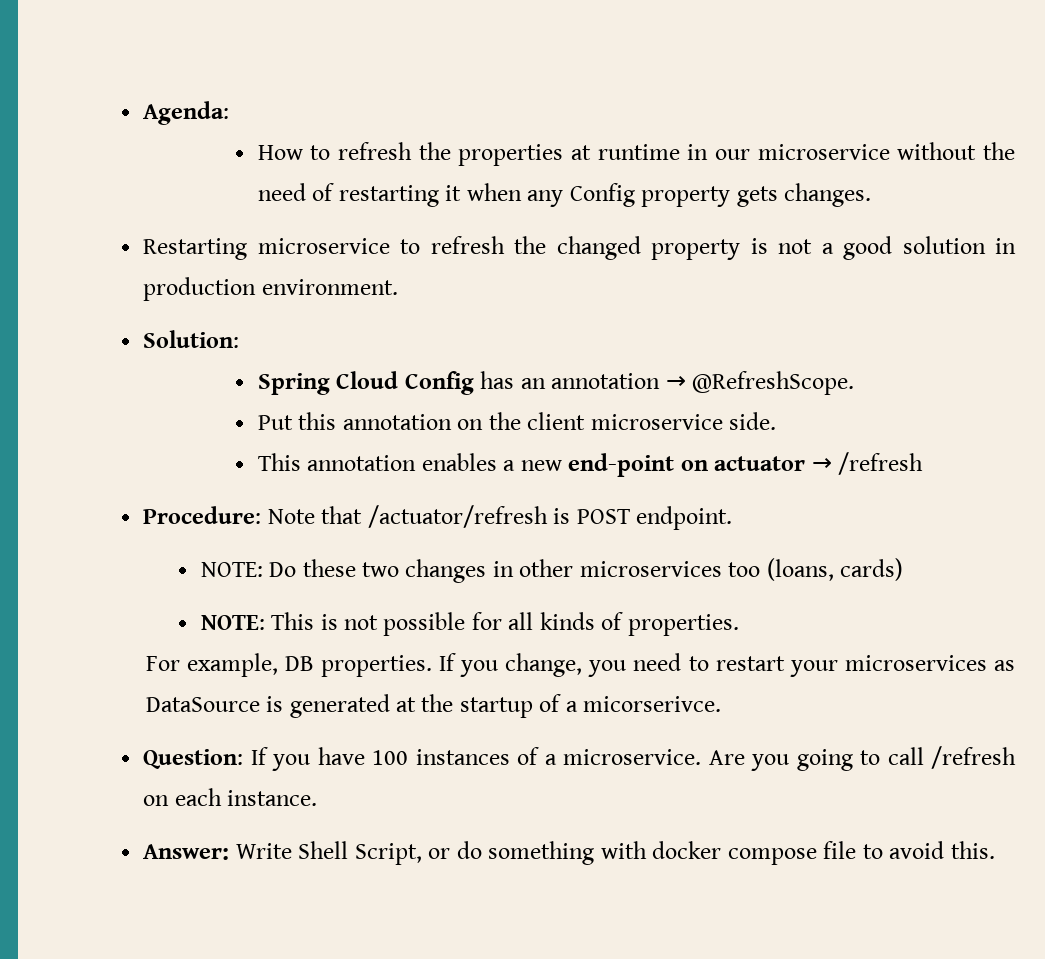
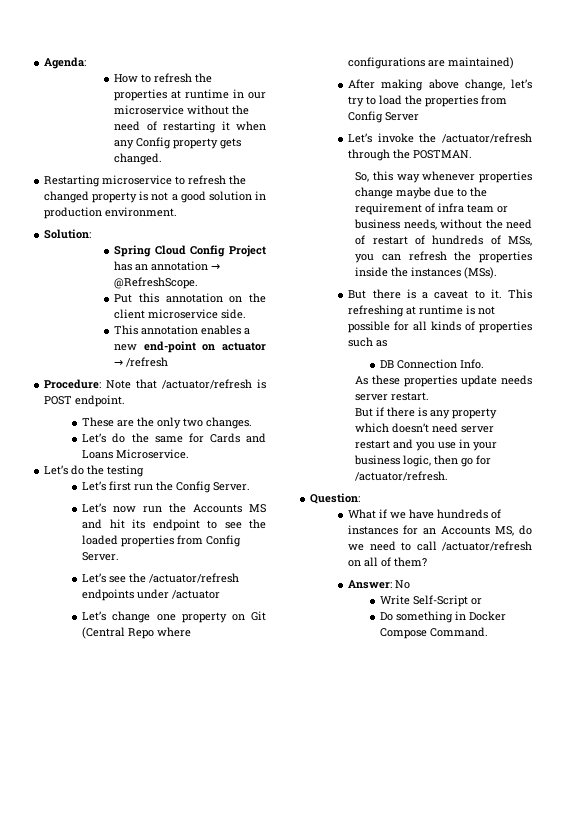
[783,183,871,207] changes. -> [114,153,163,165] changed.
(474, 383) none -> [229,245,266,257] Project
[200,558,904,583] [200,612,315,630] NOTE: Do these two changes in other microservices too (loans, cards) // NOTE: This -> [82,417,253,429] [82,433,266,443] [82,449,190,459] [44,465,145,477] [82,481,251,493] [82,503,266,513] [82,519,266,531] [82,535,242,547] [82,552,120,561] [82,573,240,583] [82,589,221,601] [82,611,266,623] [82,627,192,639] [348,57,515,69] [348,79,532,91] [348,95,508,107] [348,111,420,123] [348,133,532,143] [348,149,473,161] [355,171,532,183] [355,187,488,199] [355,203,509,215] [354,219,532,230] [355,235,532,246] [355,251,532,263] [355,267,498,279] [348,289,532,299] [348,305,464,317] These are the only two changes. // Let’s do the same for Cards and Loans Microservice. // Let’s do the testing // Let’s first run the Config Server. // Let’s now run the Accounts MS and hit its endpoint to see the loaded properties from Config Server. // Let’s see the /actuator/refresh endpoints under /actuator // Let’s change one property on Git (Central Repo where configurations are maintained) // After making above change, let’s try to load the properties from Config Server // Let’s invoke the /actuator/refresh through the POSTMAN. // So, this way whenever properties change maybe due to the requirement of infra team or business needs, without the need of restart of hundreds of MSs, you can refresh the properties inside the instances (MSs). // But there is a caveat to it. This refreshing at runtime
[627,614,739,636] [145,653,1016,677] [145,694,722,718] [143,746,1016,771] [143,788,318,806] [143,841,995,865] properties. // For example, DB properties. If you change, you need to restart your microservices as DataSource is generated at the startup of a micorserivce. // Question: If you have 100 instances of a microservice. Are you going to call /refresh on each instance. // Answer: Write Shell Script, or do something with docker compose file to avoid this. -> [478,321,532,333] [348,337,388,347] [380,359,485,369] [355,375,532,387] [355,392,430,401] [355,407,498,419] [355,423,495,433] [355,439,498,451] [354,455,492,467] [355,471,449,481] [310,493,361,504] [348,509,502,519] [348,525,532,536] [348,541,532,551] [348,557,428,567] [348,580,411,589] [380,595,483,607] [380,611,507,623] [380,627,489,639] properties such as // DB Connection Info. // As these properties update needs server restart. // But if there is any property which doesn’t need server restart and you use in your business logic, then go for /actuator/refresh. // Question: // What if we have hundreds of instances for an Accounts MS, do we need to call /actuator/refresh on all of them? // Answer: No // Write Self-Script or // Do something in Docker Compose Command.

